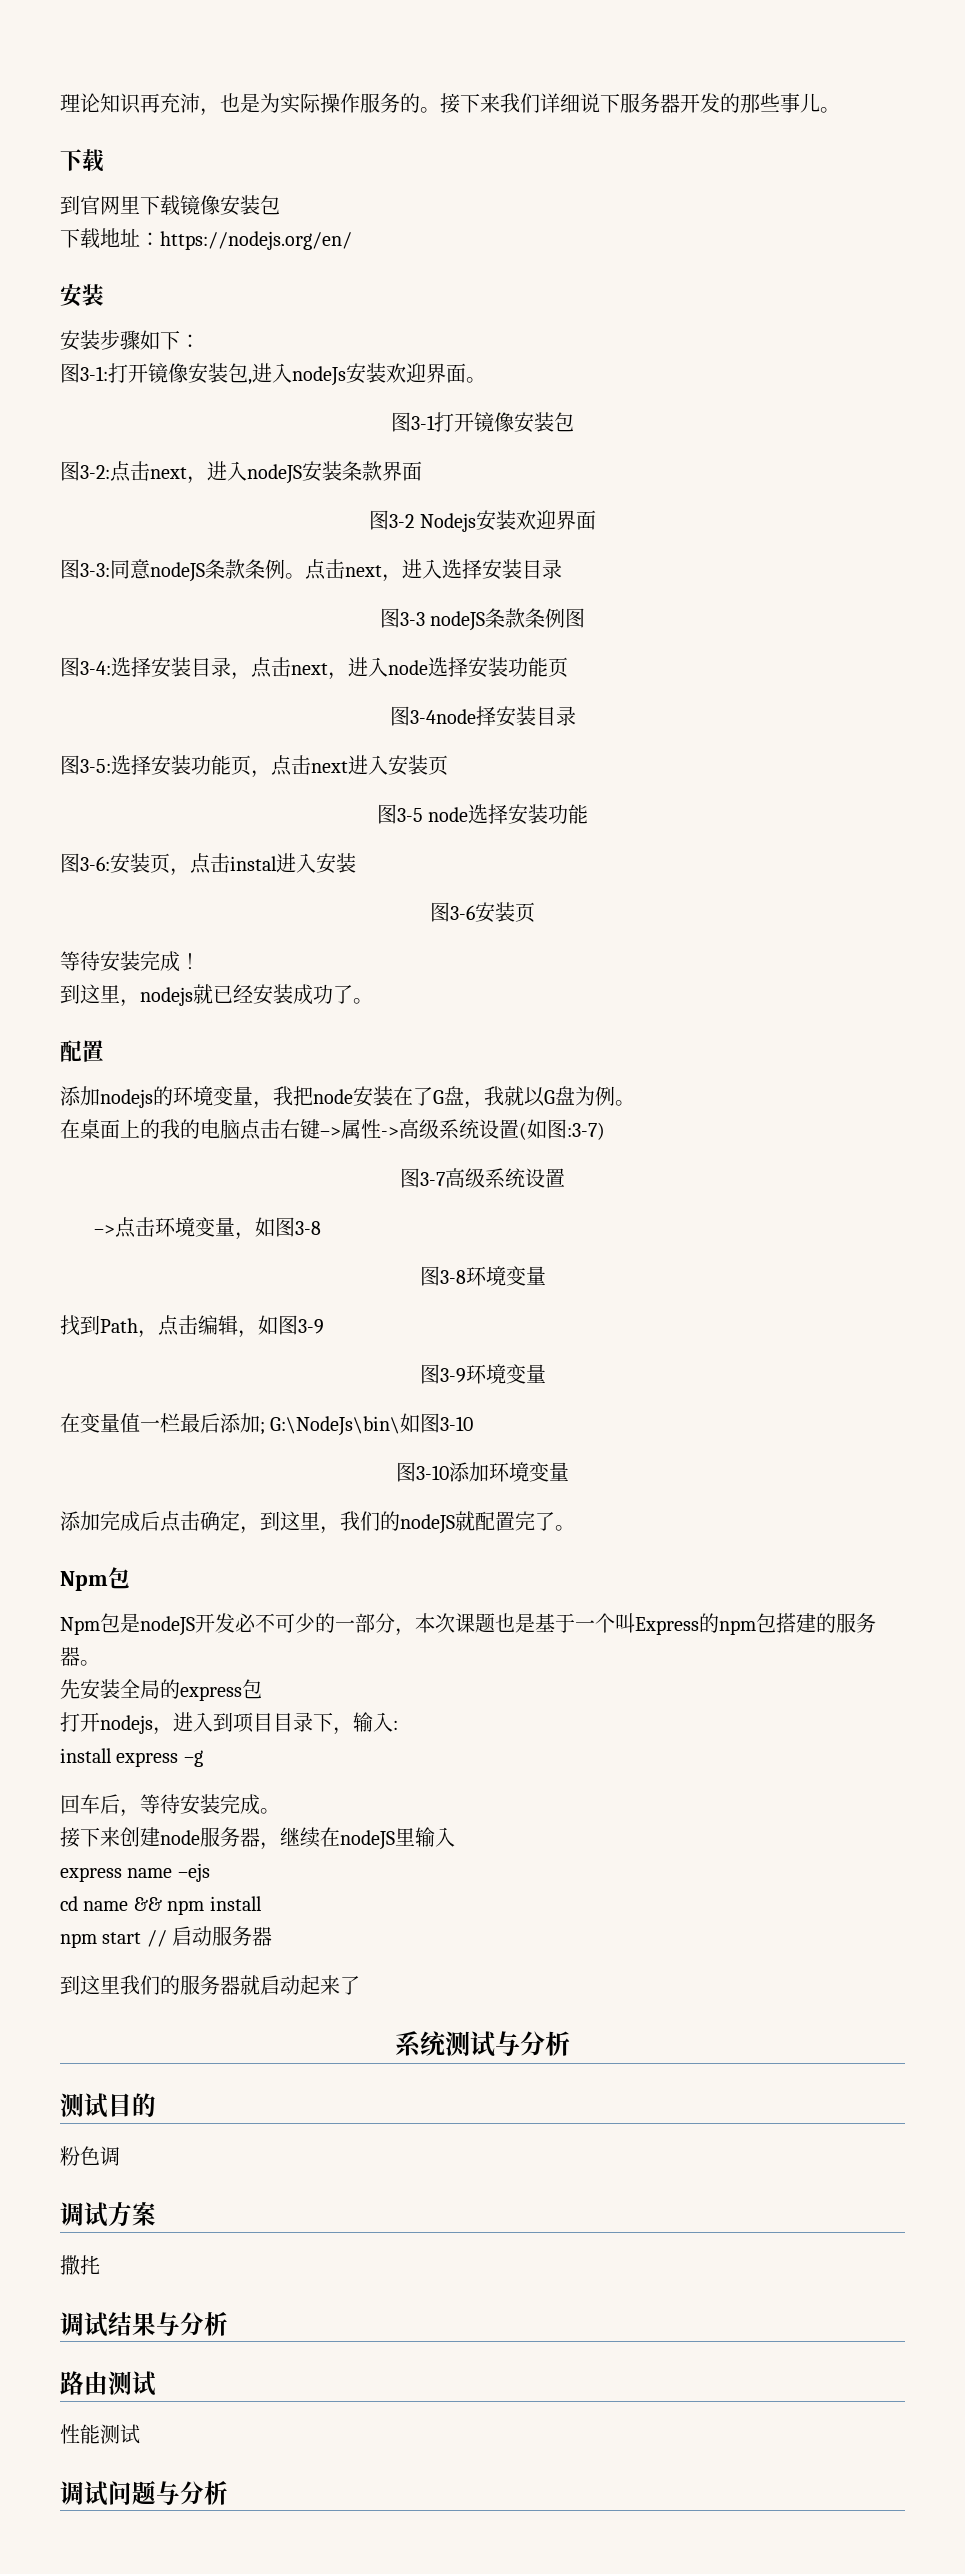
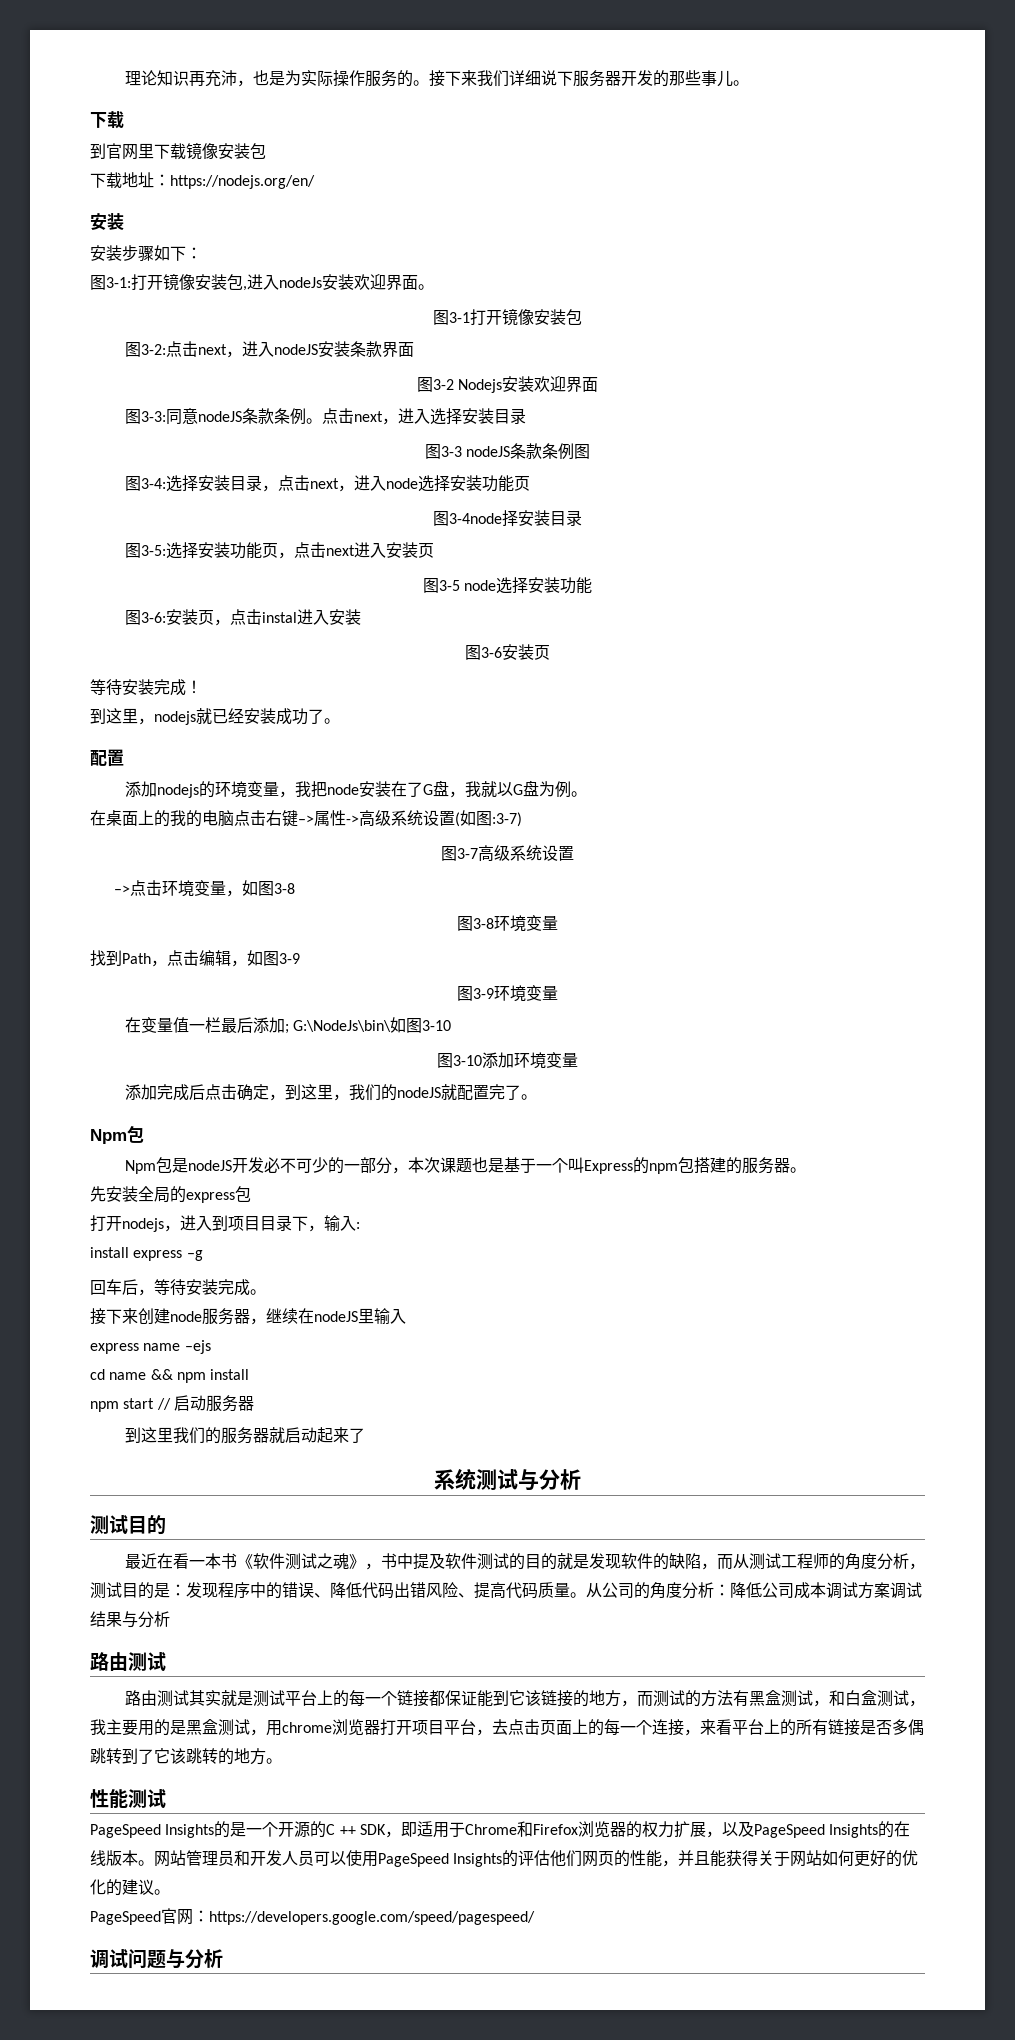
[60,2146,120,2166] 粉色调 // -> [124,1553,925,1570] [90,1582,826,1599] 最近在看一本书《软件测试之魂》，书中提及软件测试的目的就是发现软件的缺陷，而从测试工程师的角度分析，测试目的是：发现程序中的错误、降低代码出错风险、提高代码质量。从公司的角度分析：降低公司成本
[60,2255,100,2275] // 撒扥 // -> (890, 1590) none
[60,2424,140,2444] 性能测试 -> [124,1690,925,1707] [90,1719,924,1736] [90,1748,282,1765] [90,1789,166,1808] [90,1821,911,1838] [90,1850,919,1867] [90,1879,170,1896] [90,1908,535,1925] 路由测试其实就是测试平台上的每一个链接都保证能到它该链接的地方，而测试的方法有黑盒测试，和白盒测试，我主要用的是黑盒测试，用chrome浏览器打开项目平台，去点击页面上的每一个连接，来看平台上的所有链接是否多偶跳转到了它该跳转的地方。 // 性能测试 // PageSpeed Insights的是一个开源的C ++ SDK，即适用于Chrome和Firefox浏览器的权力扩展，以及PageSpeed Insights的在线版本。网站管理员和开发人员可以使用PageSpeed Insights的评估他们网页的性能，并且能获得关于网站如何更好的优化的建议。 // PageSpeed官网：https://developers.google.com/speed/pagespeed/

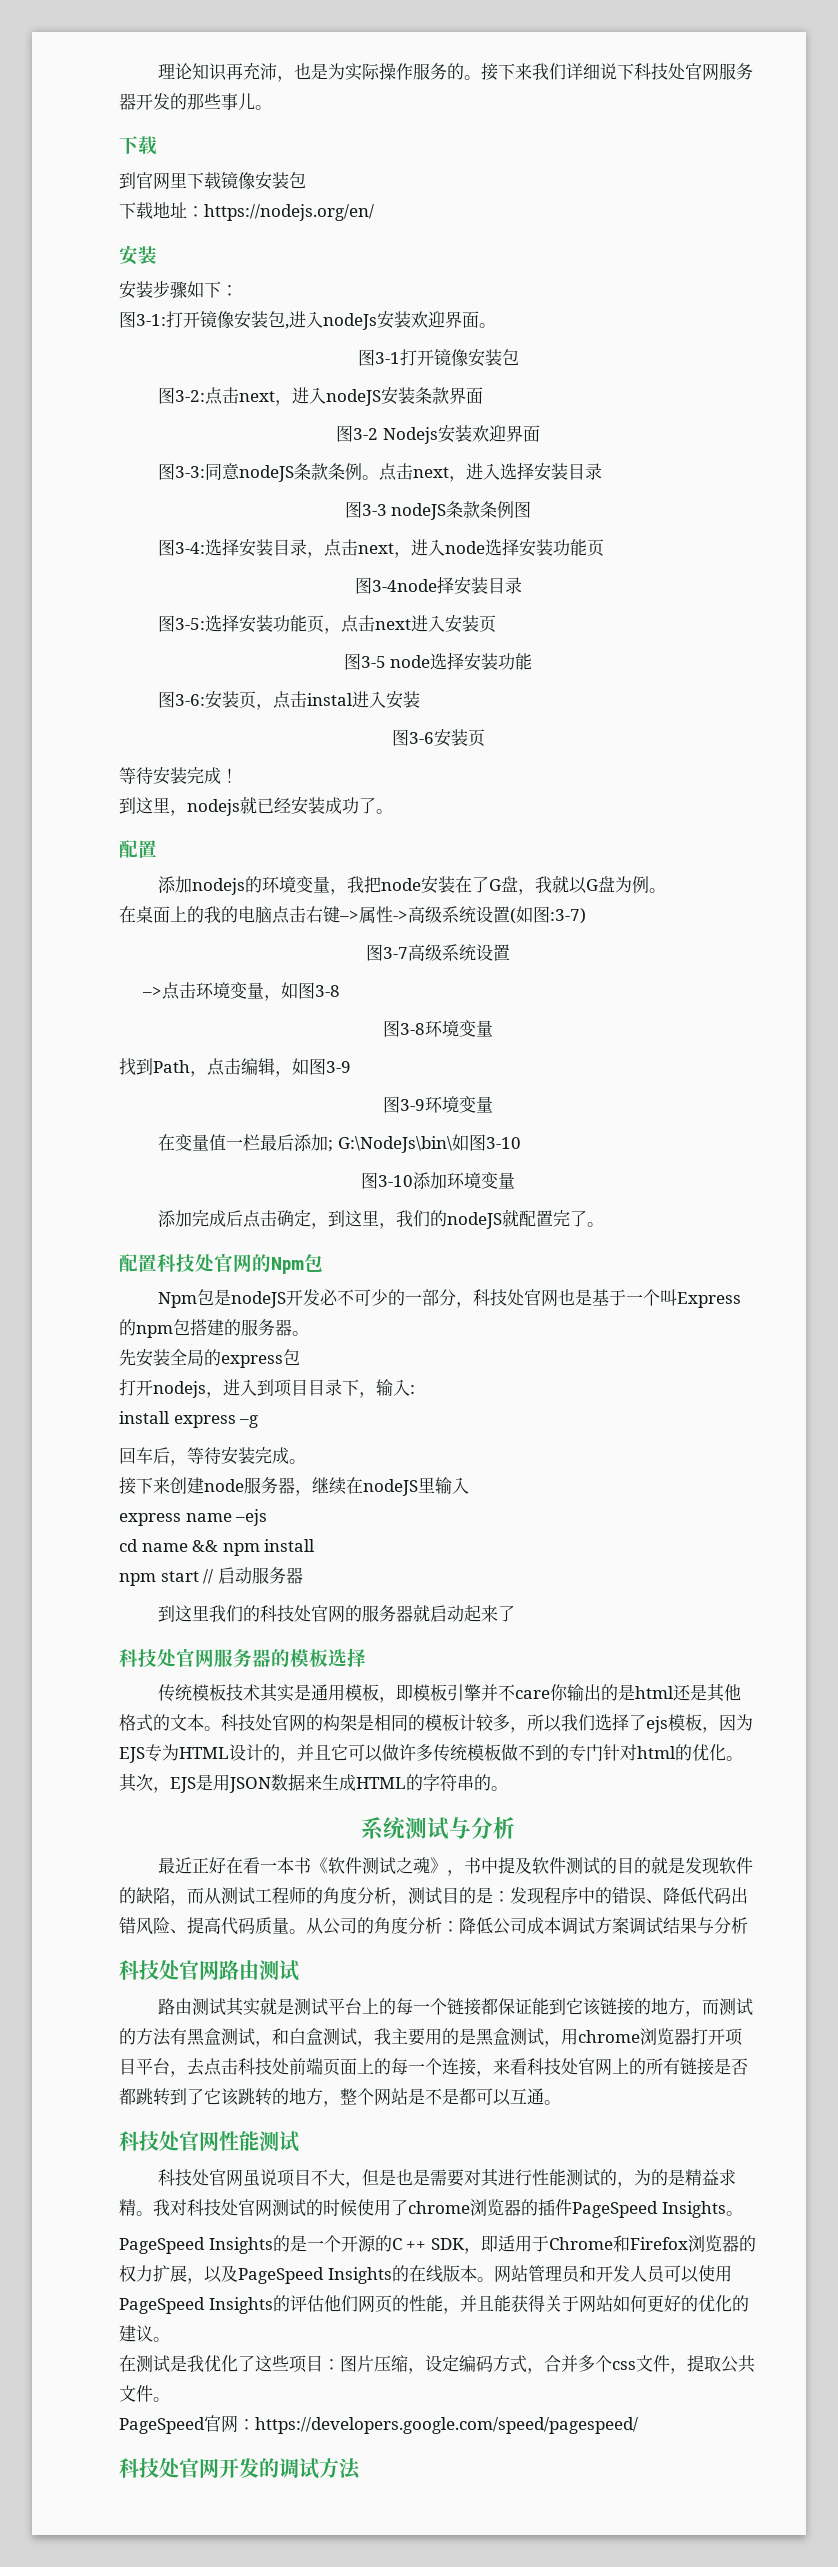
(573, 78) none -> [634,63,720,81] 科技处官网
(537, 1097) none -> [119,1253,271,1272] 配置科技处官网的
[407,1157,472,1173] 本次课题 -> [473,1289,559,1307] 科技处官网
(221, 1435) none -> [260,1605,363,1623] 科技处官网的
(365, 1435) none -> [119,1648,366,1668] [158,1683,742,1703] [119,1713,753,1733] [119,1744,743,1763] [119,1773,508,1793] // 科技处官网服务器的模板选择 // 传统模板技术其实是通用模板，即模板引擎并不care你输出的是html还是其他格式的文本。科技处官网的构架是相同的模板计较多，所以我们选择了ejs模板，因为EJS专为HTML设计的，并且它可以做许多传统模板做不到的专门针对html的优化。其次，EJS是用JSON数据来生成HTML的字符串的。
[90,1515,166,1535] // 测试目的 -> (515, 1828) none
(157, 1561) none -> [192,1857,227,1874] 正好
(170, 1619) none -> [119,1960,219,1980] 科技处官网
(540, 1727) none -> [238,2057,323,2075] 科技处前端
[732,1719,764,1735] 平台 -> [527,2058,612,2076] 科技处官网
[892,1719,924,1736] 多偶 -> [119,2088,136,2105] 都
[266,1758,282,1764] [90,1789,166,1808] 。 // 性能测试 -> [323,2088,561,2107] [119,2131,299,2152] [158,2168,737,2188] [119,2199,743,2218] ，整个网站是不是都可以互通。 // 科技处官网性能测试 // 科技处官网虽说项目不大，但是也是需要对其进行性能测试的，为的是精益求精。我对科技处官网测试的时候使用了chrome浏览器的插件PageSpeed Insights。
[90,1908,535,1925] [90,1949,223,1969] PageSpeed官网：https://developers.google.com/speed/pagespeed/ // 调试问题与分析 -> [119,2355,755,2374] [119,2385,170,2402] [119,2415,638,2434] [119,2458,361,2480] 在测试是我优化了这些项目：图片压缩，设定编码方式，合并多个css文件，提取公共文件。 // PageSpeed官网：https://developers.google.com/speed/pagespeed/ // 科技处官网开发的调试方法

